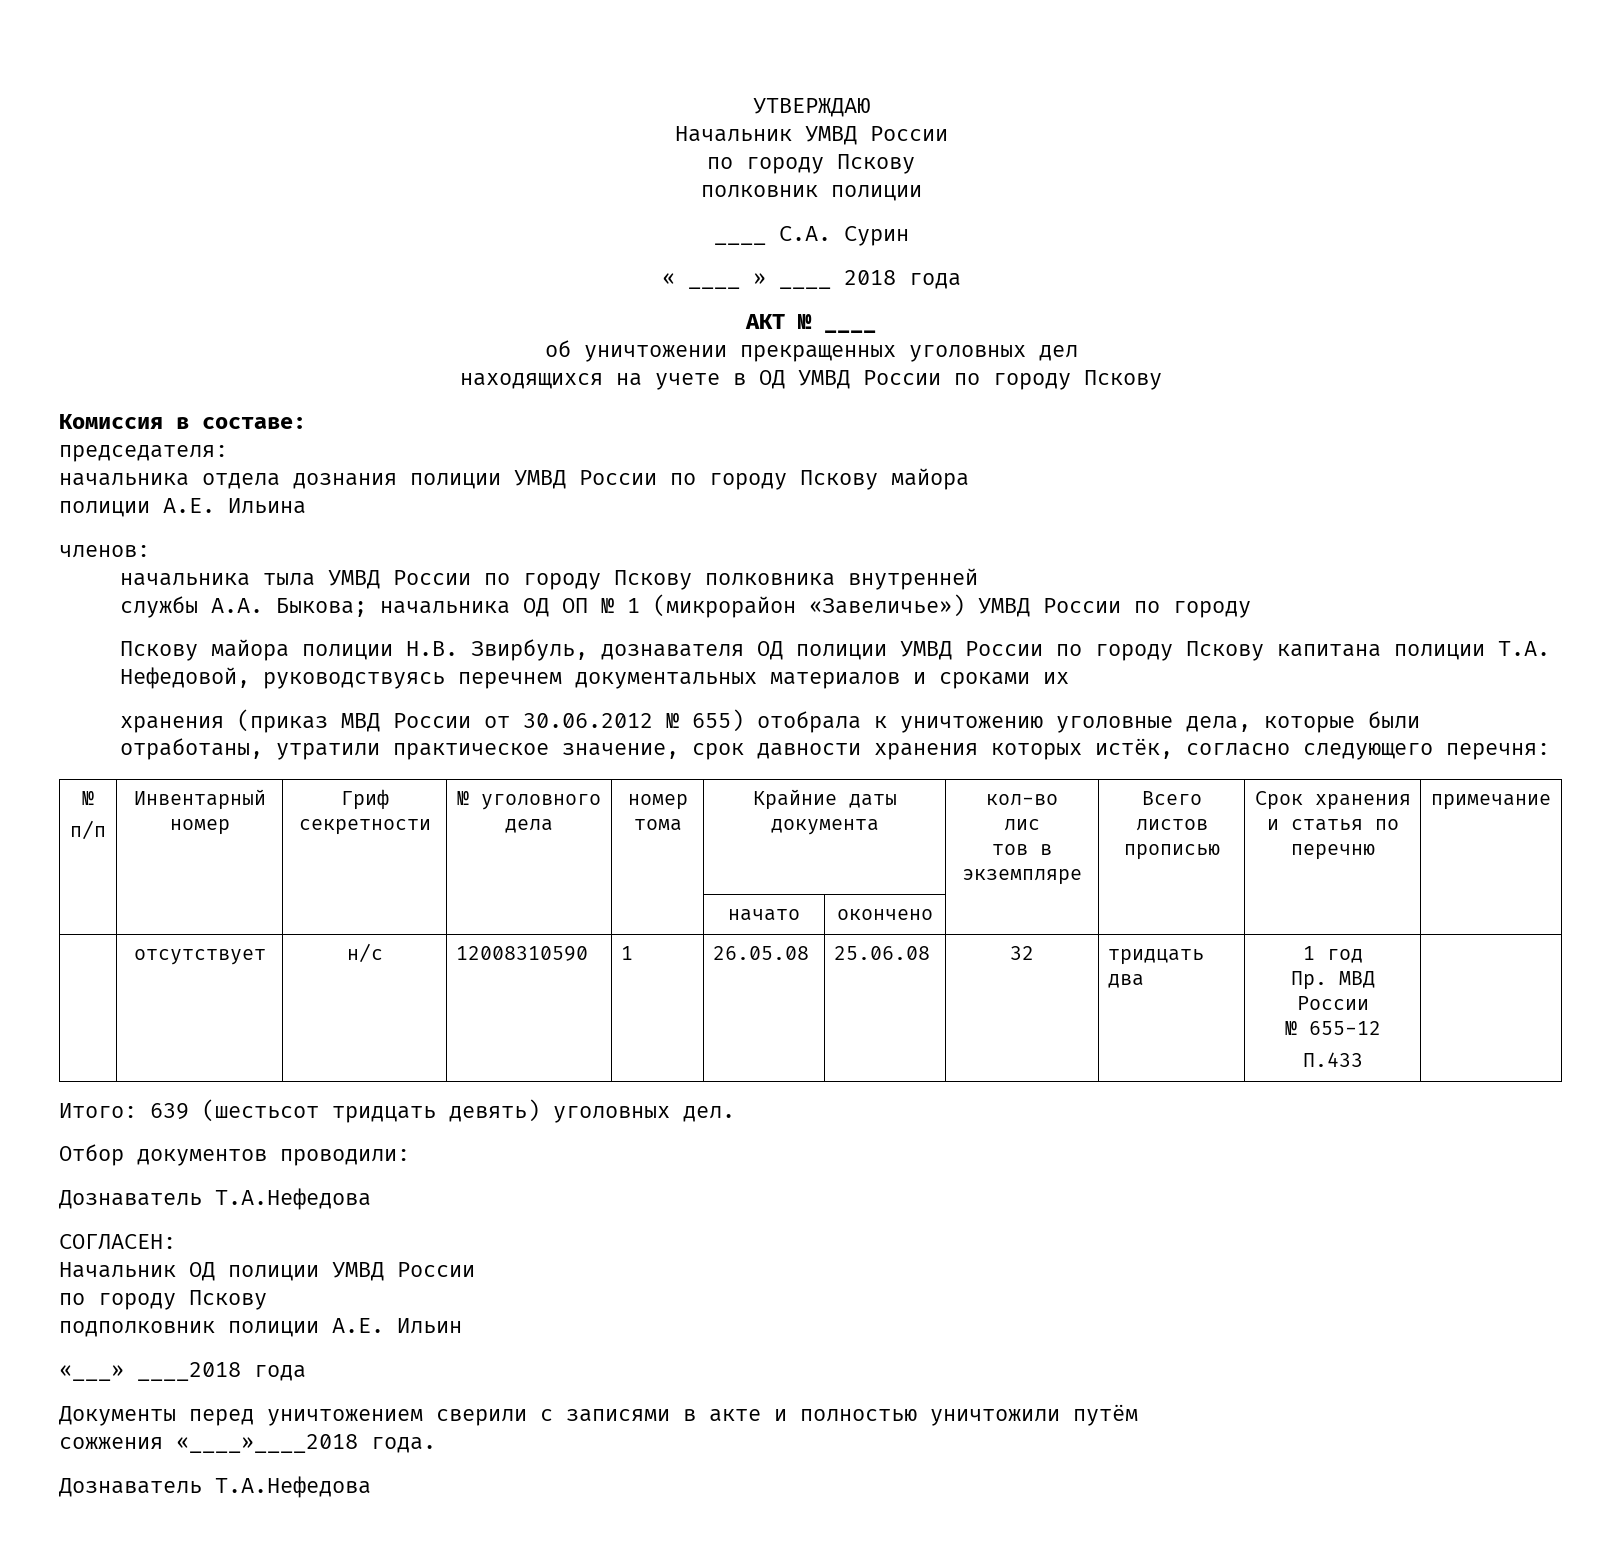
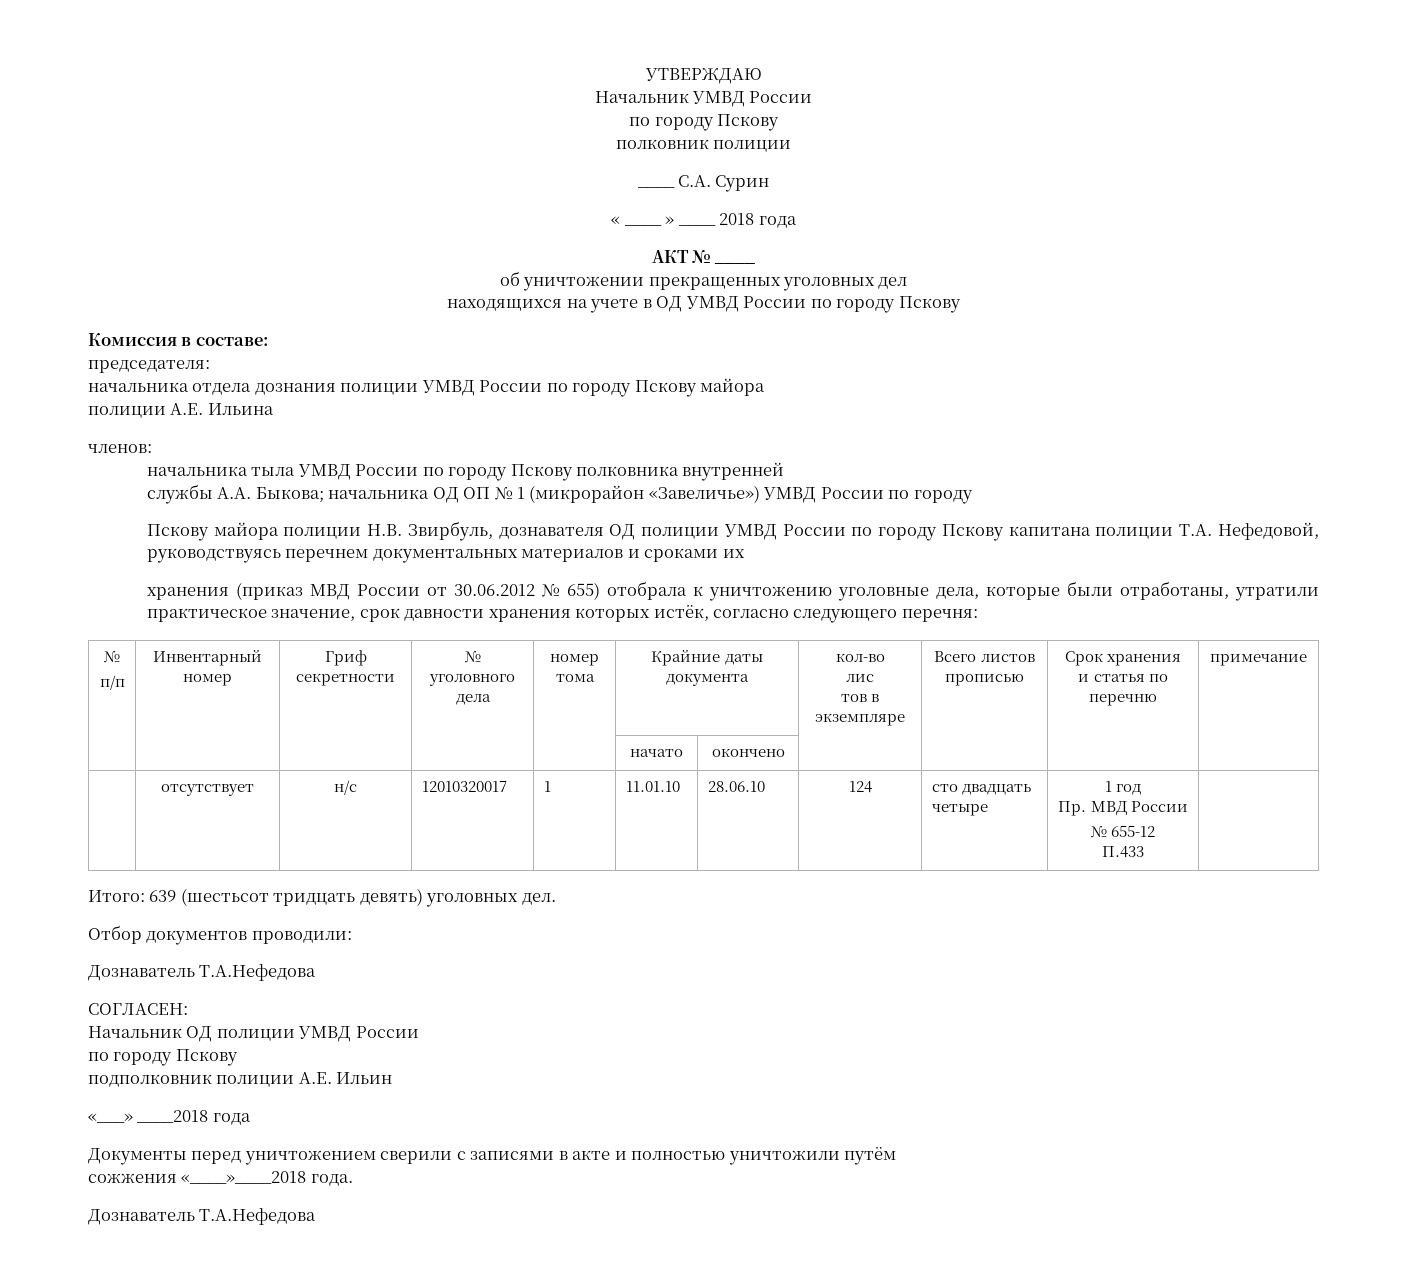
[456,946,589,961] [621,946,634,960] [713,946,810,960] [834,946,931,960] [1010,946,1034,960] [1108,949,1205,965] [1108,974,1145,988] 12008310590 | 1 | 26.05.08 | 25.06.08 | 32 | тридцать два -> [421,781,507,792] [543,781,551,792] [625,781,680,792] [707,781,765,792] [848,781,872,793] [931,784,1031,795] [931,804,988,816] 12010320017 | 1 | 11.01.10 | 28.06.10 | 124 | сто двадцать четыре

